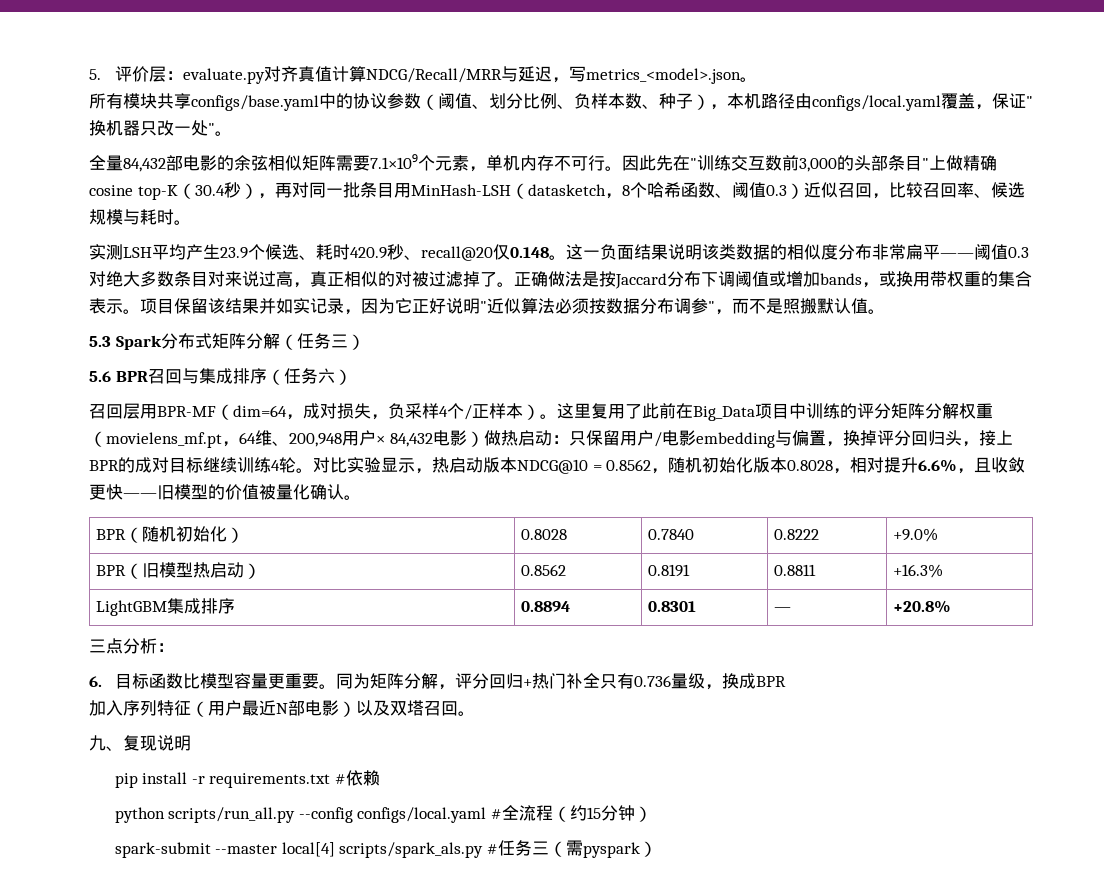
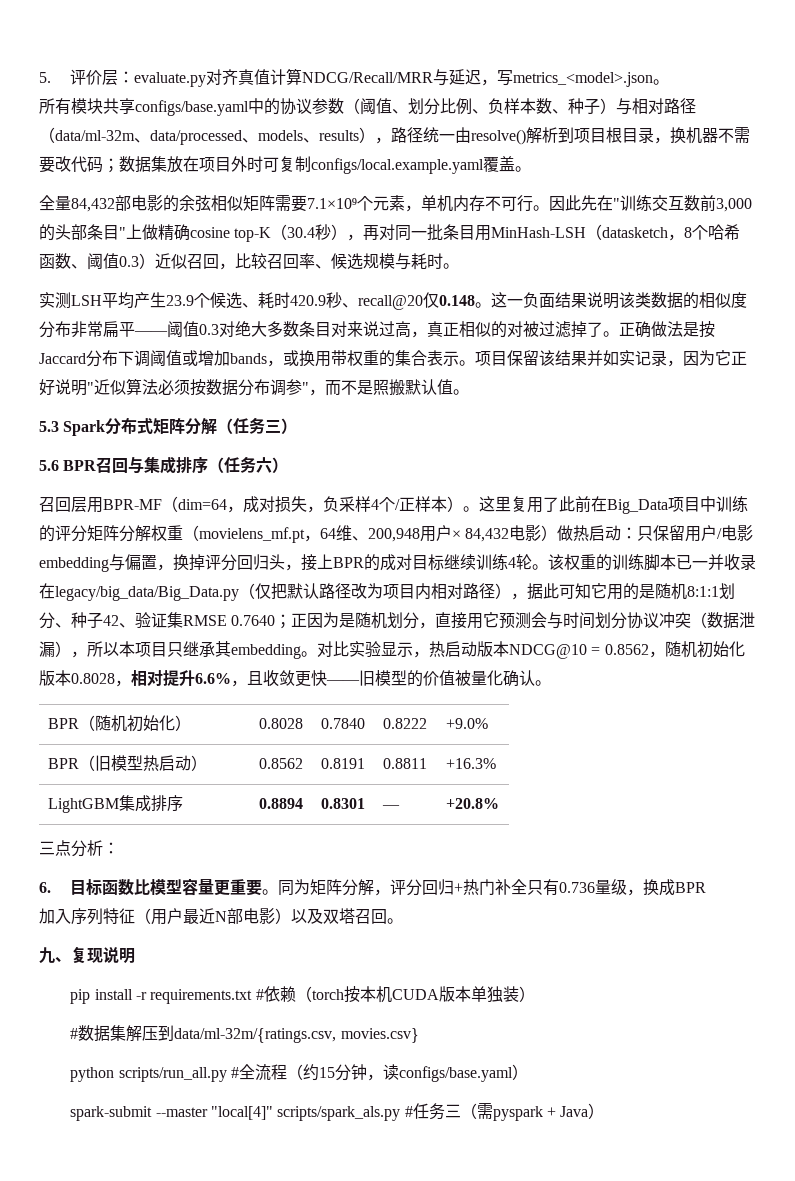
[710,93,1033,111] [89,120,215,136] ，本机路径由configs/local.yaml覆盖，保证"换机器只改一处" -> [616,98,696,115] [39,127,750,145] [39,156,515,174] 与相对路径（data/ml-32m、data/processed、models、results），路径统一由resolve()解析到项目根目录，换机器不需要改代码；数据集放在项目外时可复制configs/local.example.yaml覆盖
(313, 470) none -> [548,554,756,571] [39,583,735,601] [39,612,756,629] [39,641,317,659] 该权重的训练脚本已一并收录在legacy/big_data/Big_Data.py（仅把默认路径改为项目内相对路径），据此可知它用的是随机8:1:1划分、种子42、验证集RMSE 0.7640；正因为是随机划分，直接用它预测会与时间划分协议冲突（数据泄漏），所以本项目只继承其embedding。
(380, 778) none -> [295,986,535,1003] [70,1025,419,1043] （torch按本机CUDA版本单独装） // #数据集解压到data/ml-32m/{ratings.csv, movies.csv}
[298,807,487,823] --config configs/local.yaml -> (227, 1074) none
(635, 813) none -> [367,1064,514,1082] ，读configs/base.yaml
[281,842,335,857] local[4] -> [211,1106,274,1120] "local[4]"
(640, 850) none -> [546,1106,589,1117] + Java

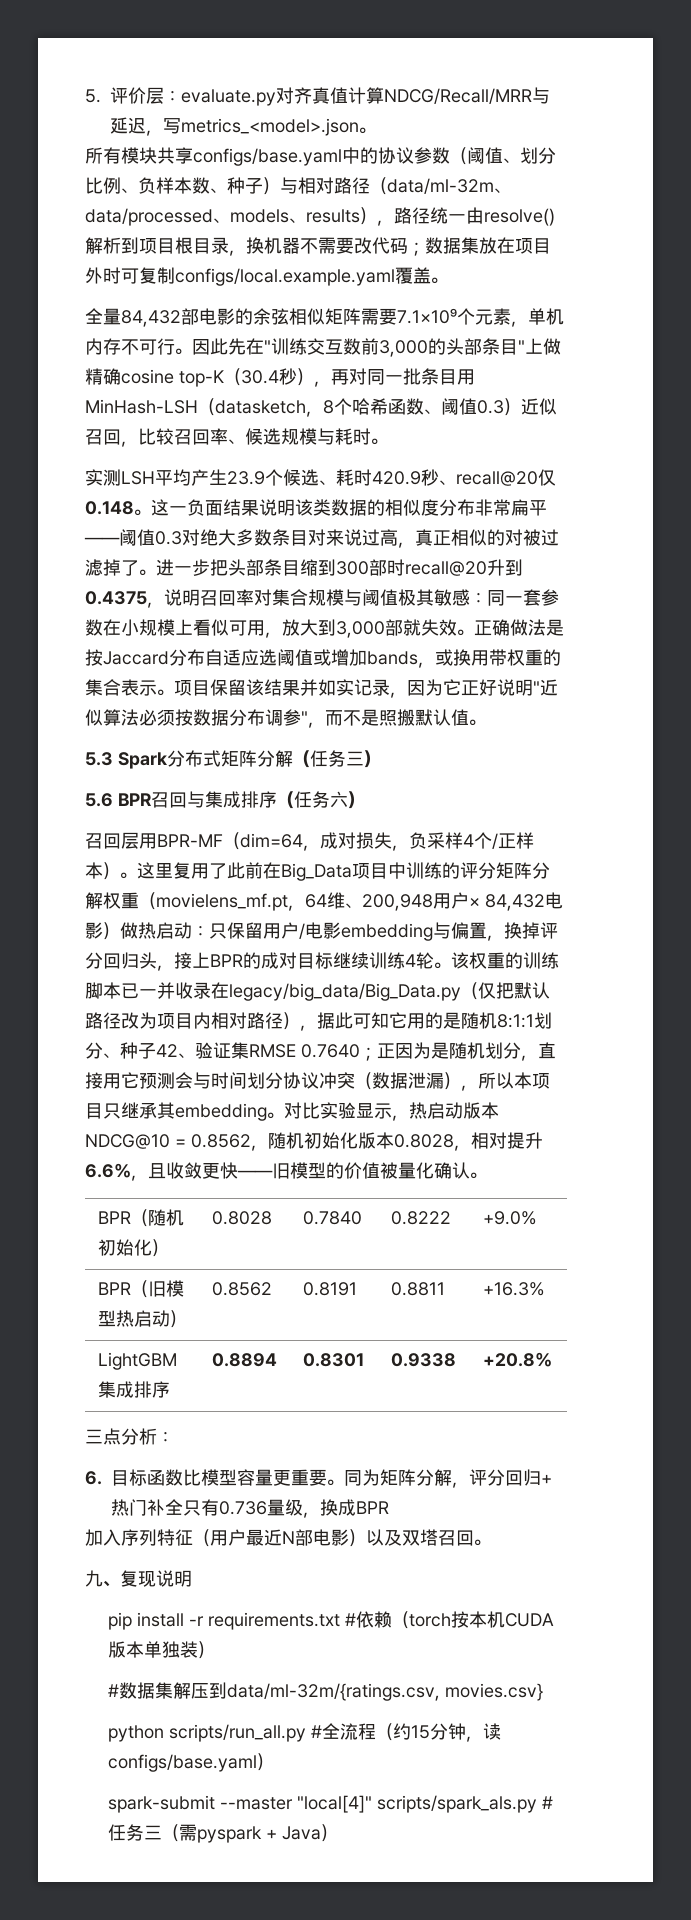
(619, 334) none -> [156,559,523,576] [85,589,559,608] [85,619,474,638] 进一步把头部条目缩到300部时recall@20升到0.4375，说明召回率对集合规模与阈值极其敏感：同一套参数在小规模上看似可用，放大到3,000部就失效。
[118,350,150,367] 下调 -> [205,649,277,666] 自适应选
[381,805,400,809] — -> [390,1353,456,1367] 0.9338

